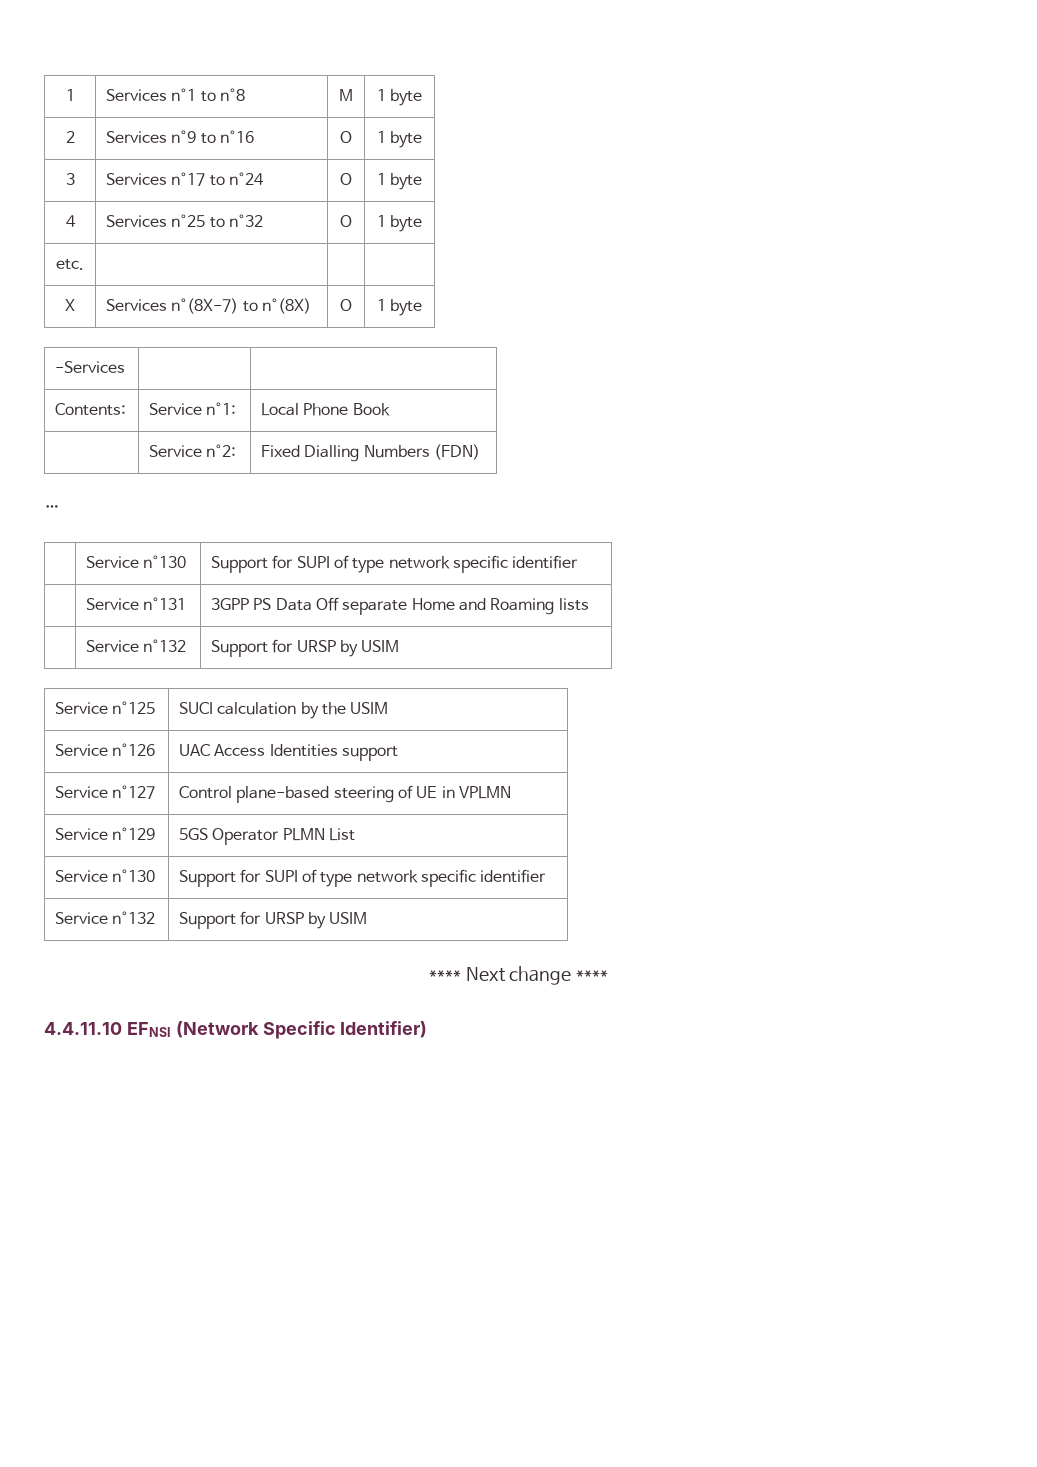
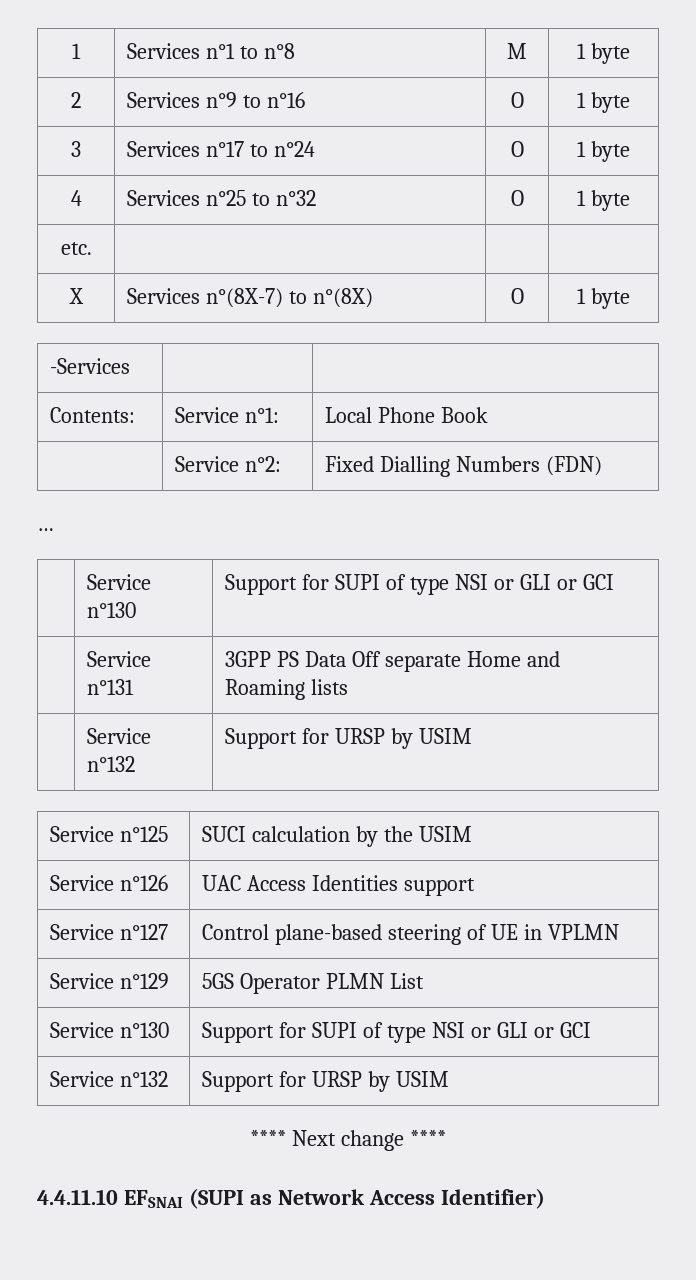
[388,555,579,573] network specific identifier -> [454,574,614,590] NSI or GLI or GCI
[356,869,547,887] network specific identifier -> [431,1022,591,1038] NSI or GLI or GCI
[126,1021,336,1039] EFNSI (Network Specific -> [123,1188,435,1209] EFSNAI (SUPI as Network Access

